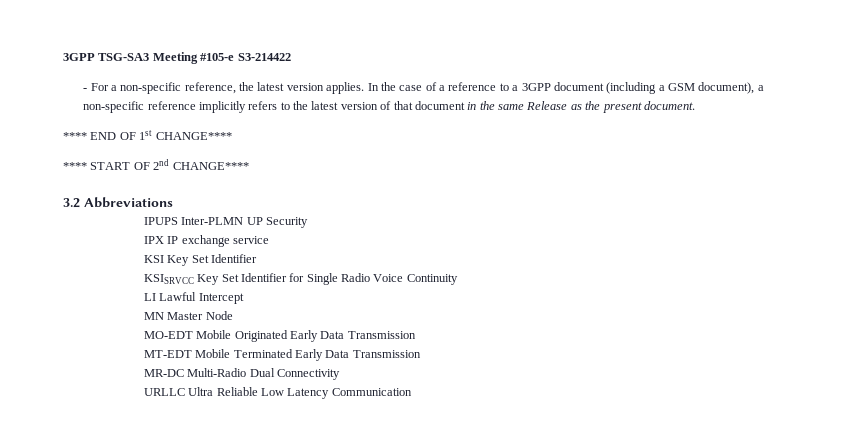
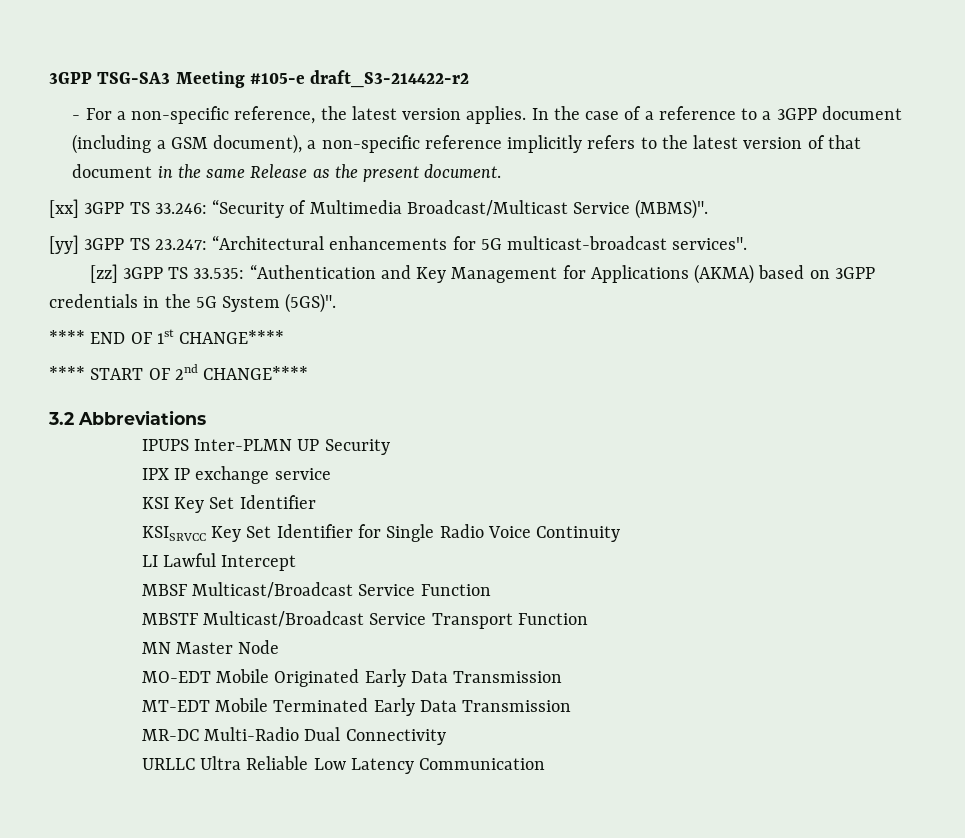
[237,53,291,61] S3-214422 -> [310,70,470,88] draft_S3-214422-r2
(695, 105) none -> [49,199,709,219] [49,235,748,254] [89,264,876,284] [49,293,337,313] // [xx] 3GPP TS 33.246: “Security of Multimedia Broadcast/Multicast Service (MBMS)". // [yy] 3GPP TS 23.247: “Architectural enhancements for 5G multicast-broadcast services". // [zz] 3GPP TS 33.535: “Authentication and Key Management for Applications (AKMA) based on 3GPP credentials in the 5G System (5GS)".
(244, 298) none -> [141,582,491,598] [141,611,588,629] // MBSF Multicast/Broadcast Service Function // MBSTF Multicast/Broadcast Service Transport Function

